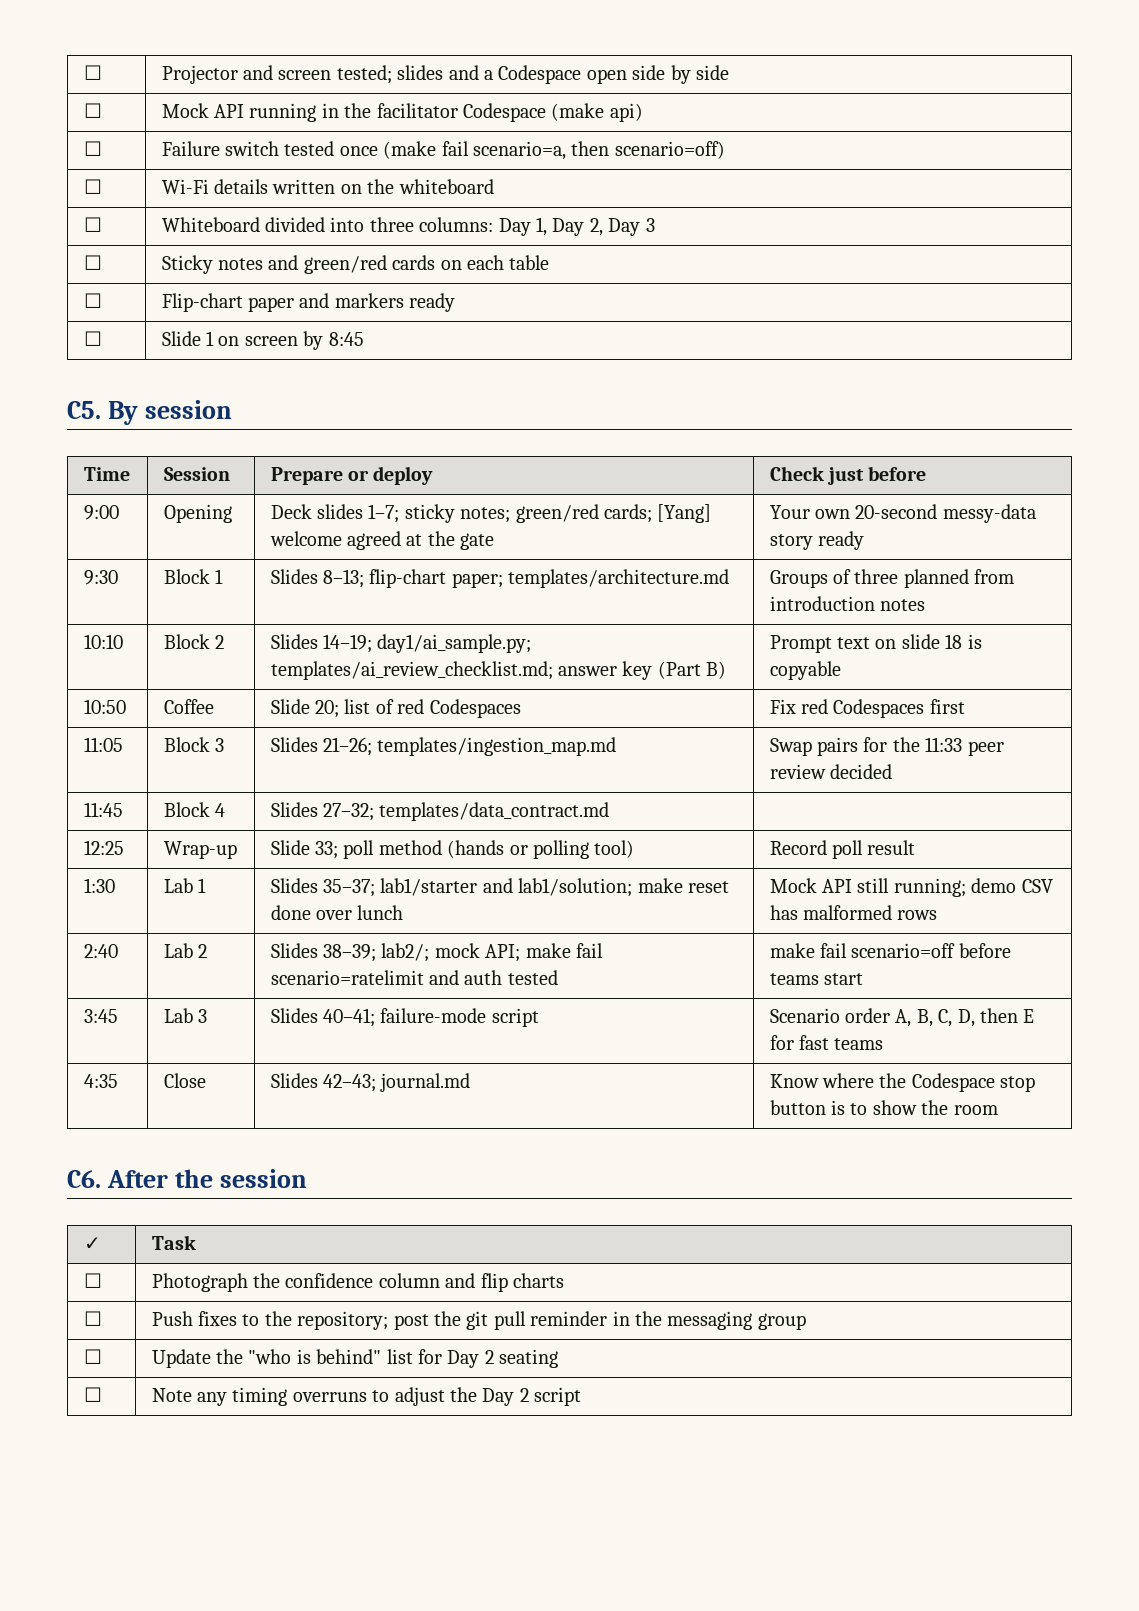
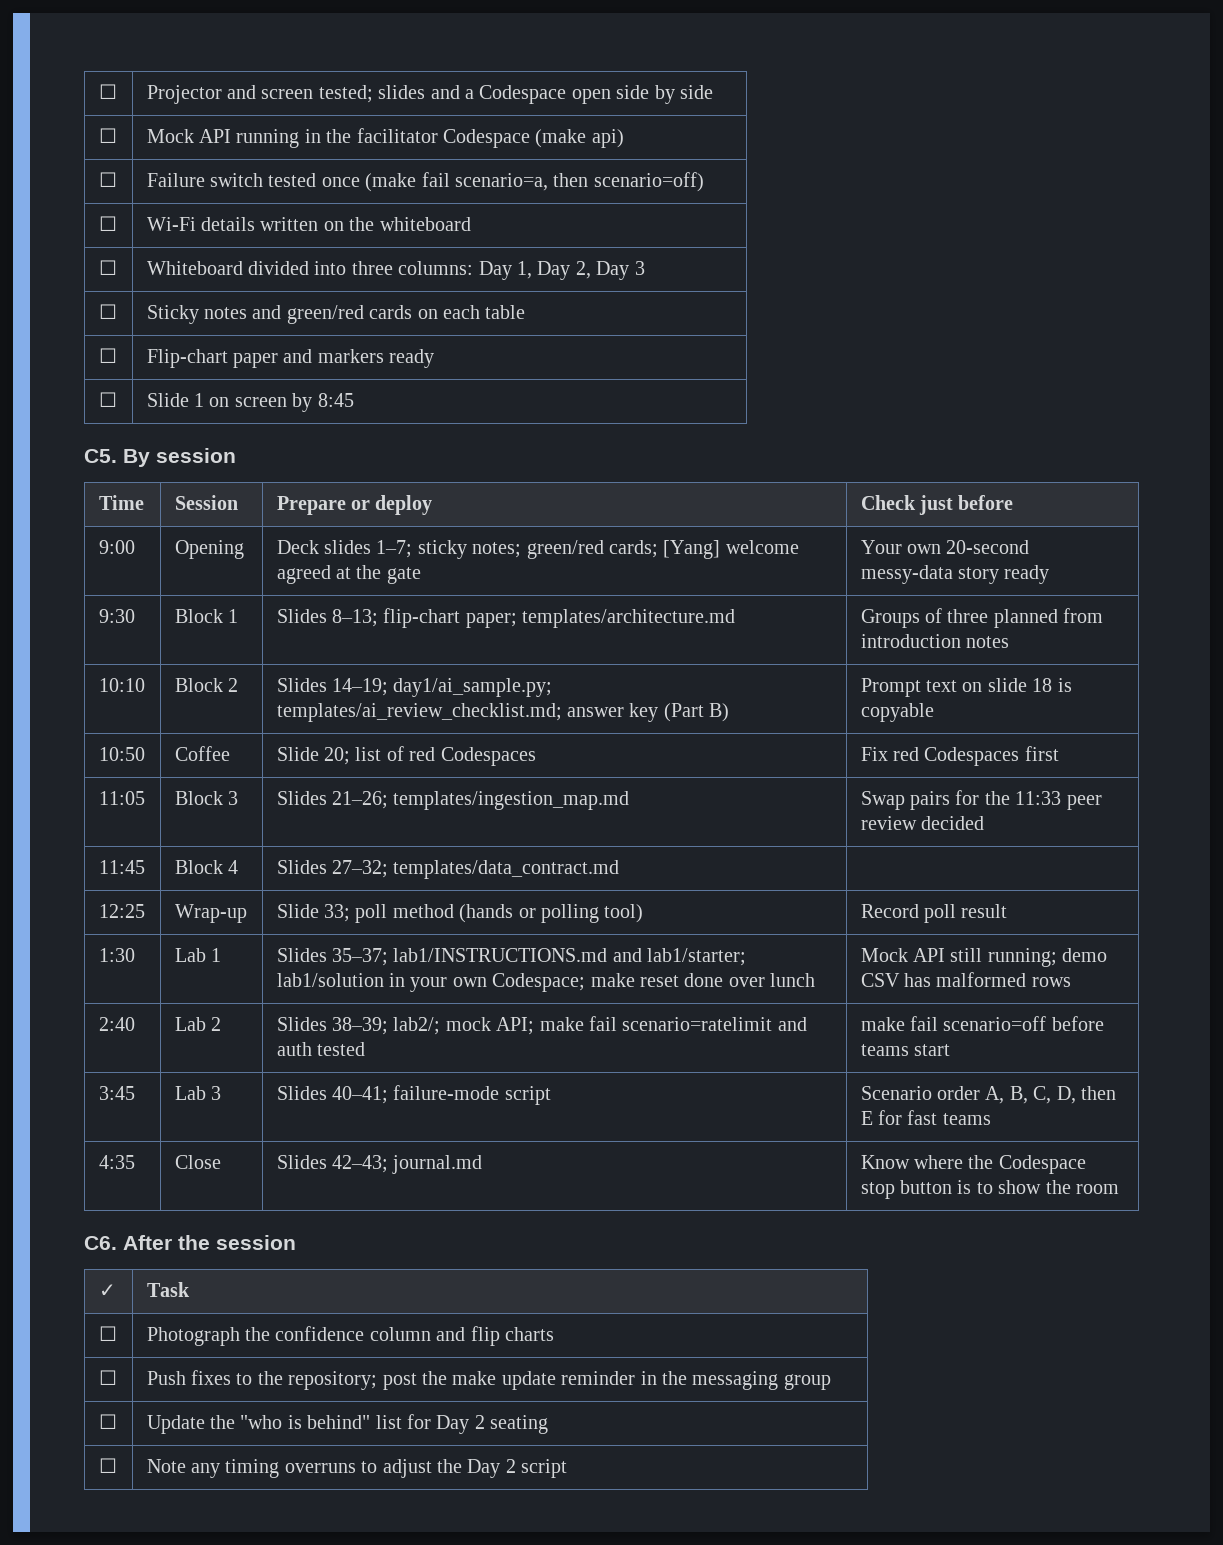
[380,878,633,897] lab1/starter and lab1/solution; -> [393,948,747,966] [276,973,586,992] lab1/INSTRUCTIONS.md and lab1/starter; lab1/solution in your own Codespace;
[466,1311,526,1330] git pull -> [452,1371,556,1390] make update

